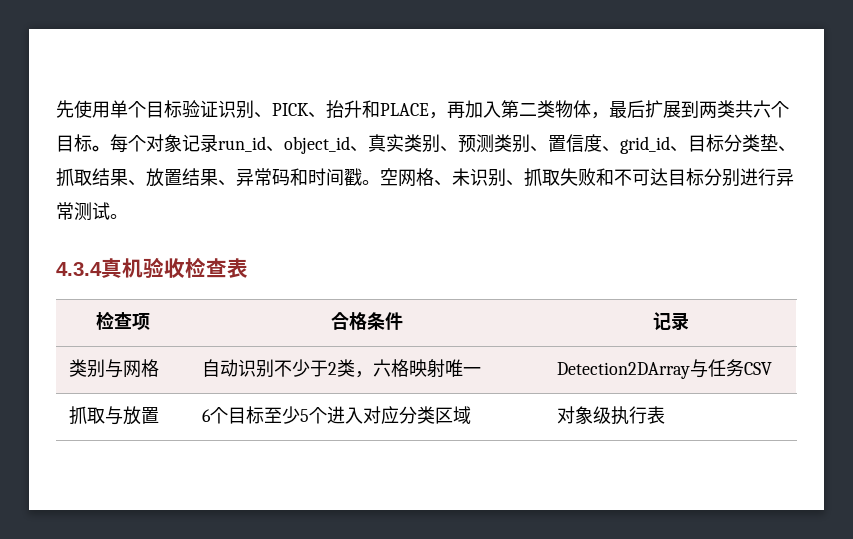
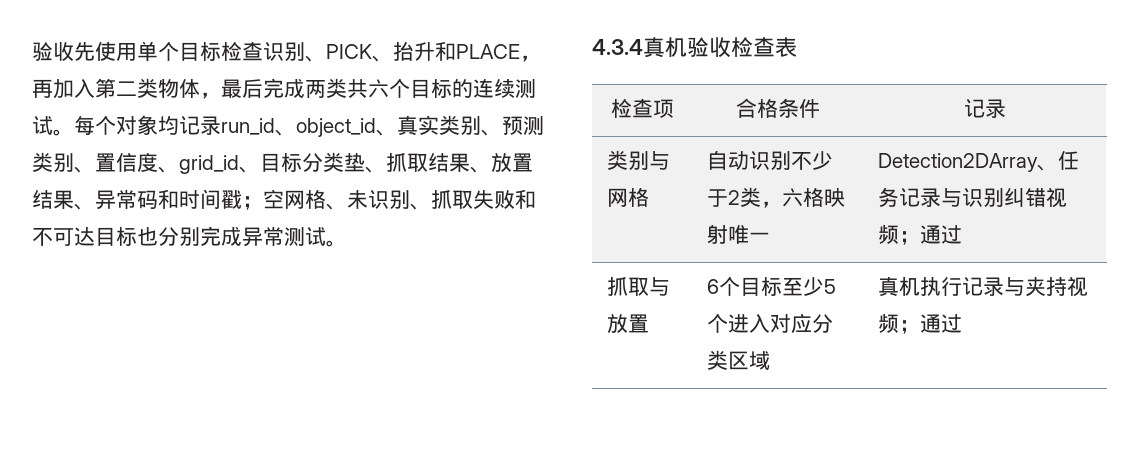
(56, 109) none -> [32,42,74,61] 验收
[182,100,218,118] 验证 -> [221,41,263,61] 检查
[645,100,699,118] 扩展到 -> [263,78,305,98] 完成
(92, 143) none -> [452,78,536,98] [32,116,53,135] 的连续测试
(182, 143) none -> [158,115,179,135] 均
[362,180,380,185] 。 -> [242,196,263,210] ；
[704,168,776,187] 分别进行 -> [137,226,242,246] 也分别完成
[689,359,772,378] 与任务CSV -> [1036,151,1079,171] [877,187,1067,208] [877,224,962,245] 、任务记录与识别纠错视频；通过
[556,406,665,425] 对象级执行表 -> [877,276,1088,297] [877,313,962,334] 真机执行记录与夹持视频；通过

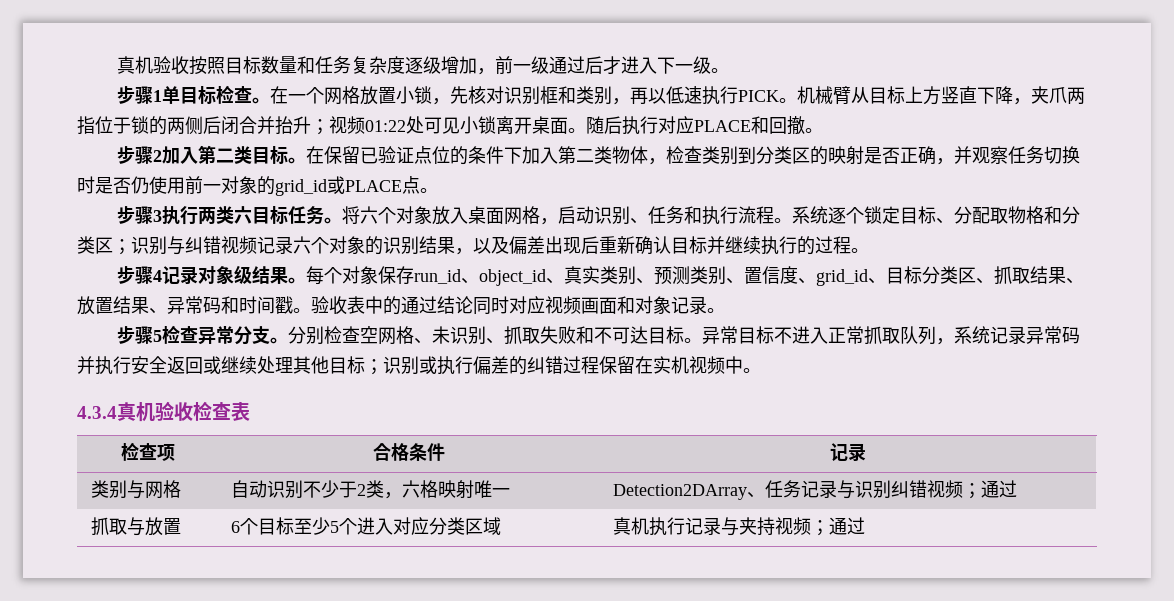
[32,41,541,62] [32,78,536,99] [32,116,53,135] 验收先使用单个目标检查识别、PICK、抬升和PLACE，再加入第二类物体，最后完成两类共六个目标的连续测试 -> [117,56,730,75] [117,85,1086,105] [77,116,823,135] [117,145,1081,165] [77,176,438,196] [117,206,1081,225] [77,236,869,255] [117,265,289,285] 真机验收按照目标数量和任务复杂度逐级增加，前一级通过后才进入下一级。 // 步骤1单目标检查。在一个网格放置小锁，先核对识别框和类别，再以低速执行PICK。机械臂从目标上方竖直下降，夹爪两指位于锁的两侧后闭合并抬升；视频01:22处可见小锁离开桌面。随后执行对应PLACE和回撤。 // 步骤2加入第二类目标。在保留已验证点位的条件下加入第二类物体，检查类别到分类区的映射是否正确，并观察任务切换时是否仍使用前一对象的grid_id或PLACE点。 // 步骤3执行两类六目标任务。将六个对象放入桌面网格，启动识别、任务和执行流程。系统逐个锁定目标、分配取物格和分类区；识别与纠错视频记录六个对象的识别结果，以及偏差出现后重新确认目标并继续执行的过程。 // 步骤4记录对象级结果
[158,115,221,135] 均记录 -> [378,266,415,284] 保存
[344,153,365,172] 垫 -> [958,267,977,284] 区
[242,196,263,210] ； -> [293,296,725,315] [117,325,361,345] 。验收表中的通过结论同时对应视频画面和对象记录。 // 步骤5检查异常分支。分别检查
[137,226,326,247] 也分别完成异常测试 -> [684,326,1081,345] [77,356,743,375] 。异常目标不进入正常抓取队列，系统记录异常码并执行安全返回或继续处理其他目标；识别或执行偏差的纠错过程保留在实机视频中

